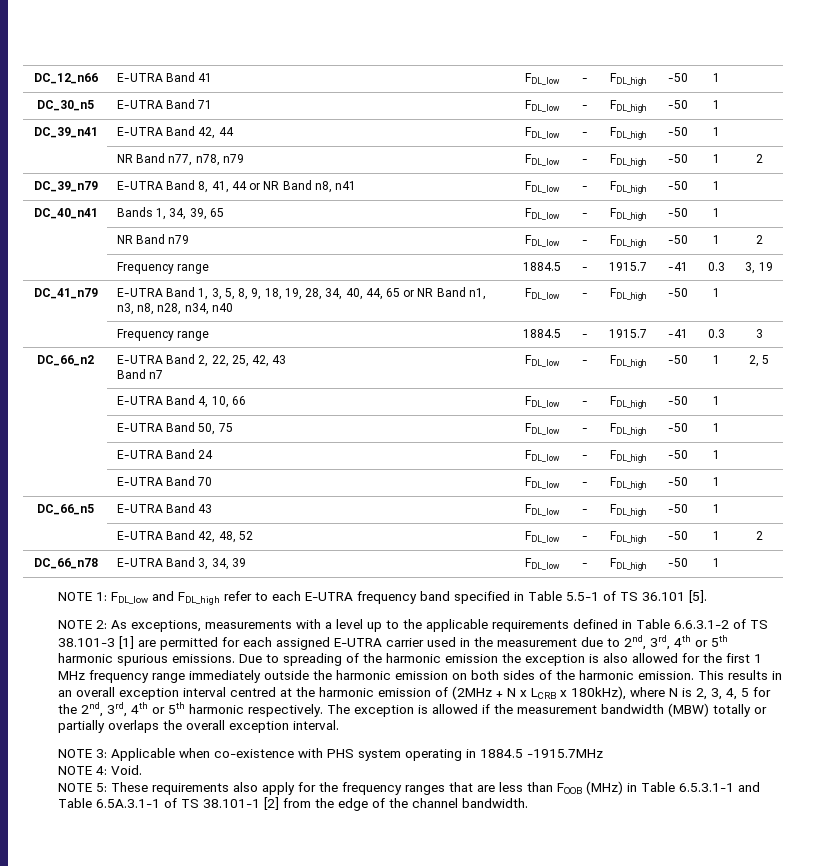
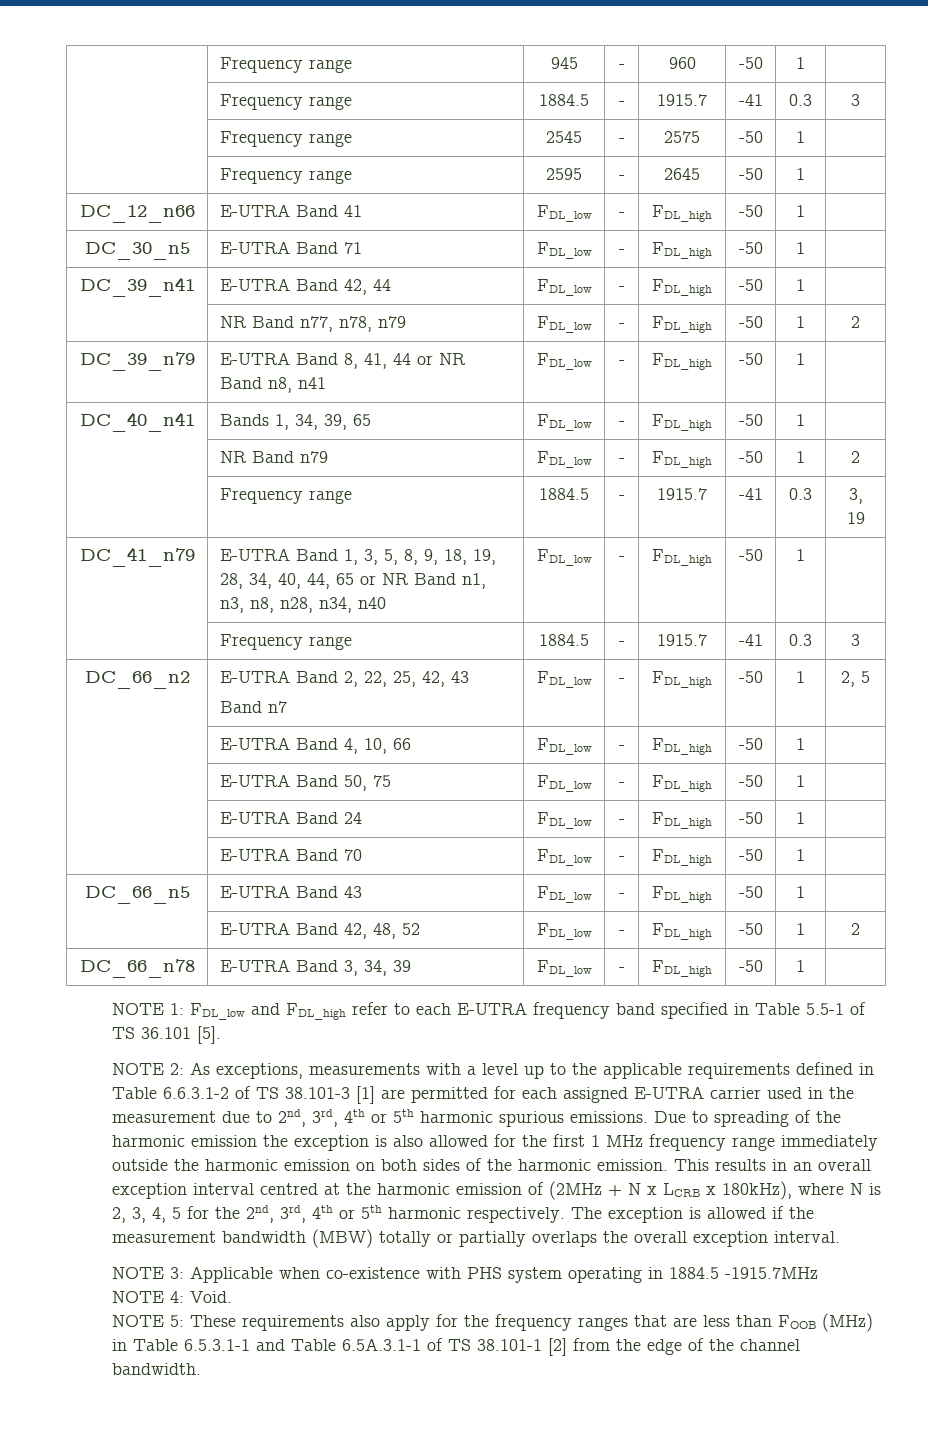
(33, 78) none -> [219,57,352,73] [550,57,578,69] [618,64,625,69] [668,57,696,69] [738,57,763,69] [796,57,805,69] [219,94,352,110] [539,94,589,106] [618,101,625,106] [657,94,707,106] [738,94,763,106] [789,94,812,106] [851,94,860,106] [219,131,352,147] [546,131,582,143] [618,138,625,143] [664,131,700,143] [738,131,763,143] [796,131,805,143] [219,168,352,184] [546,168,582,180] [618,175,625,180] [664,168,700,180] [738,168,763,180] [796,168,805,180] | Frequency range | 945 | - | 960 | -50 | 1 | // | Frequency range | 1884.5 | - | 1915.7 | -41 | 0.3 | 3 // | Frequency range | 2545 | - | 2575 | -50 | 1 | // | Frequency range | 2595 | - | 2645 | -50 | 1 | //

